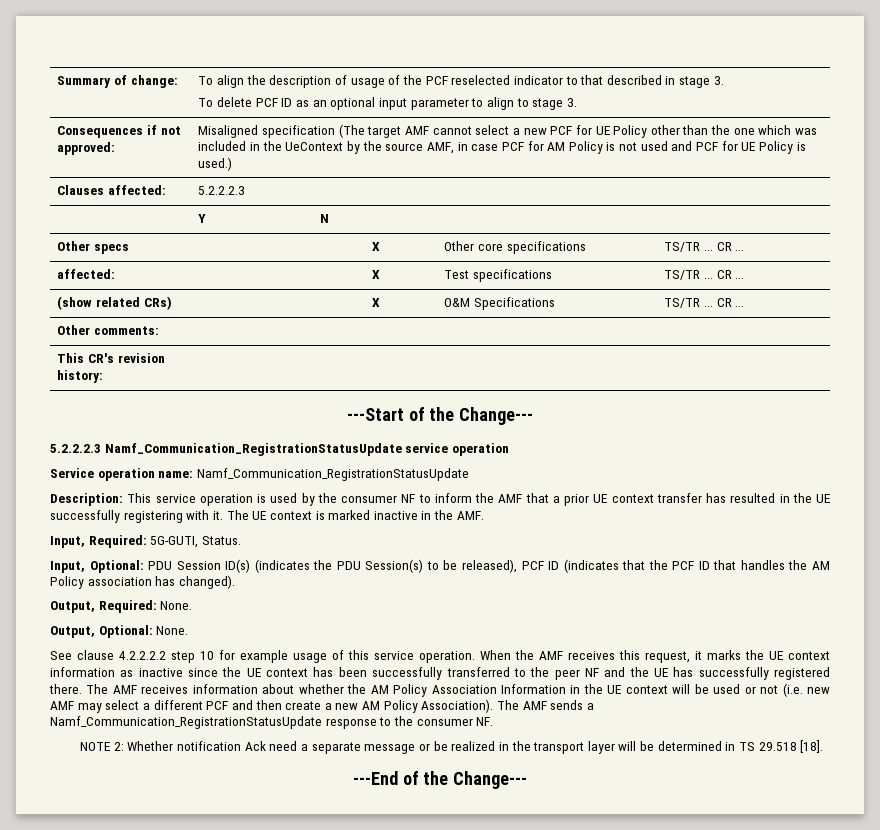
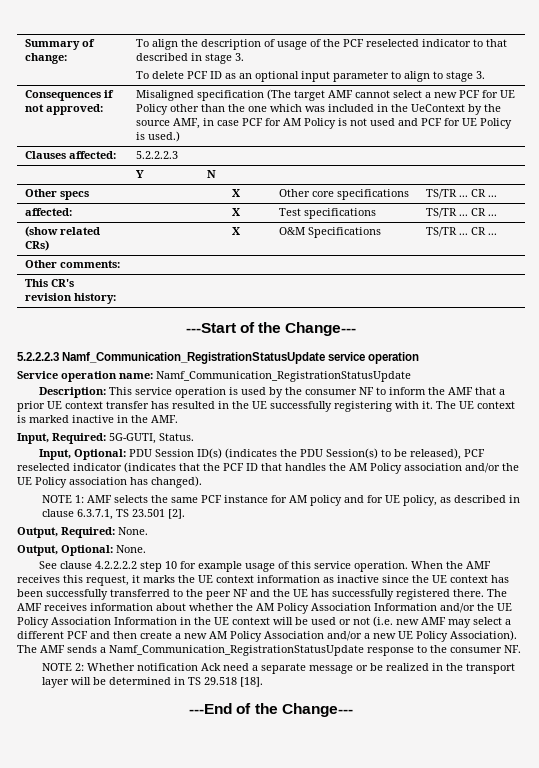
[548,561,560,570] ID -> [17,463,122,471] reselected indicator
[155,575,235,589] has changed). -> [465,463,519,473] [17,476,202,488] [41,495,520,506] [41,509,185,520] and/or the UE Policy association has changed). // NOTE 1: AMF selects the same PCF instance for AM policy and for UE policy, as described in clause 6.3.7.1, TS 23.501 [2].
(566, 689) none -> [440,603,512,613] [17,617,177,628] and/or the UE Policy Association Information
(418, 706) none -> [264,631,448,642] Association and/or a new UE Policy

